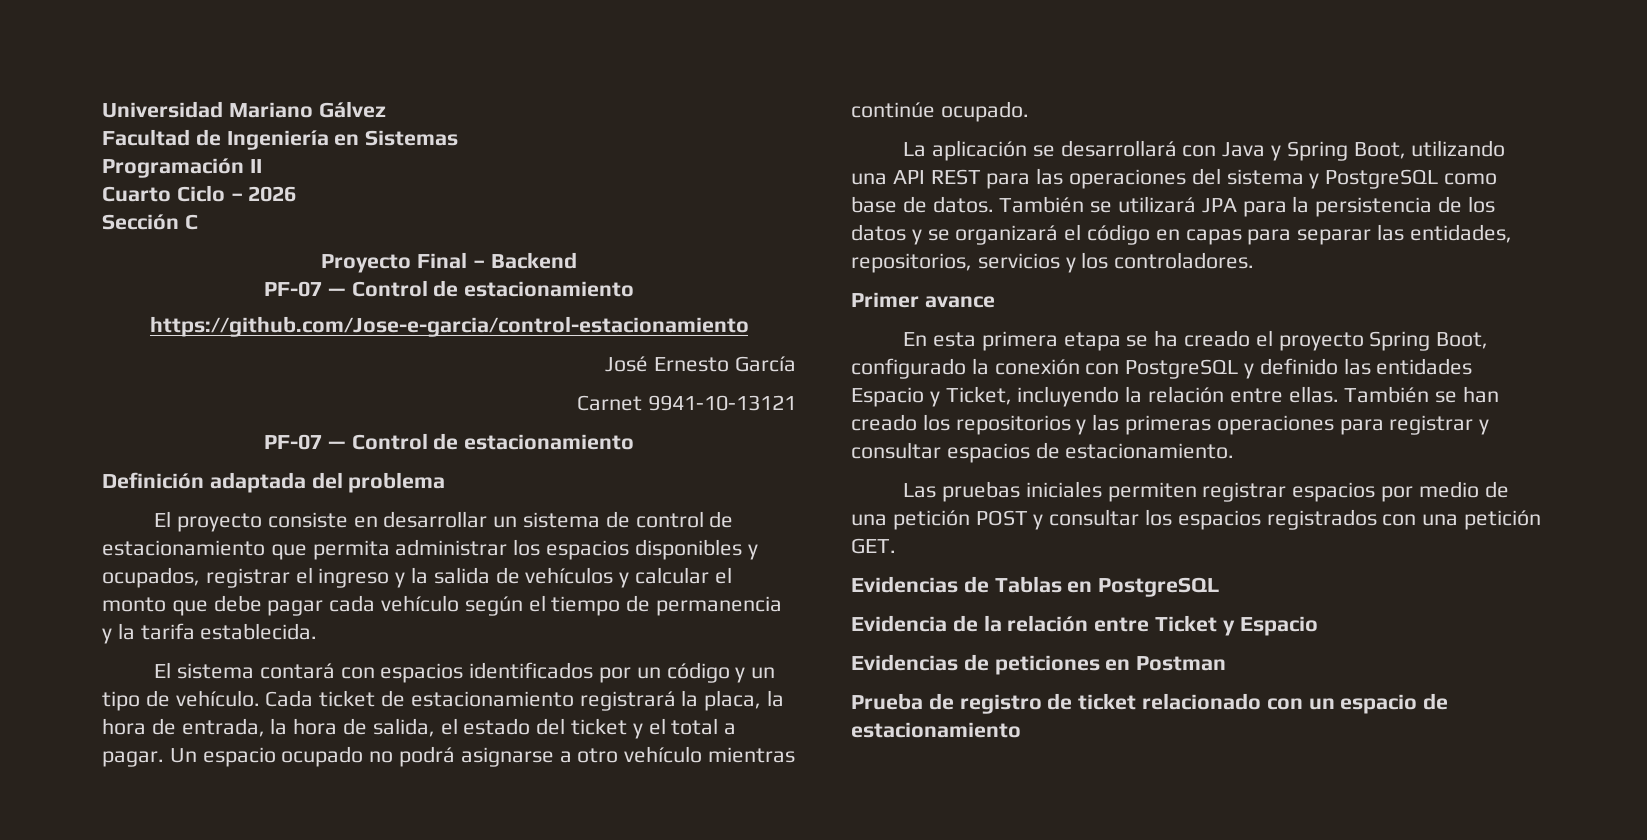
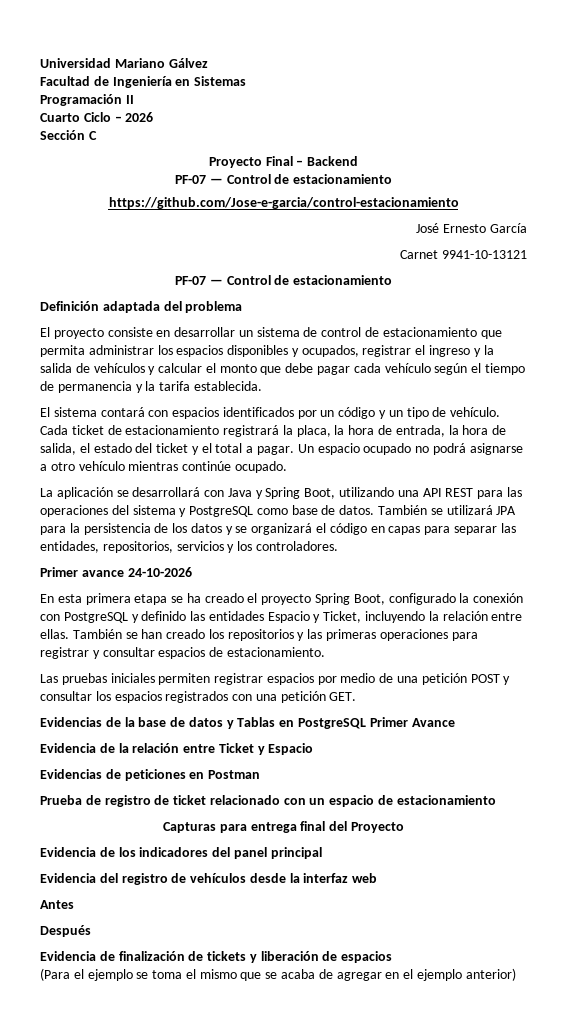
(995, 302) none -> [127,567,192,577] 24-10-2026
(989, 584) none -> [124,717,234,729] la base de datos y
(1220, 587) none -> [369,717,455,727] Primer Avance
(1021, 730) none -> [163,821,404,833] [40,847,322,859] [40,873,378,885] [40,900,74,909] [40,925,91,937] [40,951,393,963] [40,968,516,981] // Capturas para entrega final del Proyecto // Evidencia de los indicadores del panel principal // Evidencia del registro de vehículos desde la interfaz web // Antes // Después // Evidencia de finalización de tickets y liberación de espacios // (Para el ejemplo se toma el mismo que se acaba de agregar en el ejemplo anterior)

